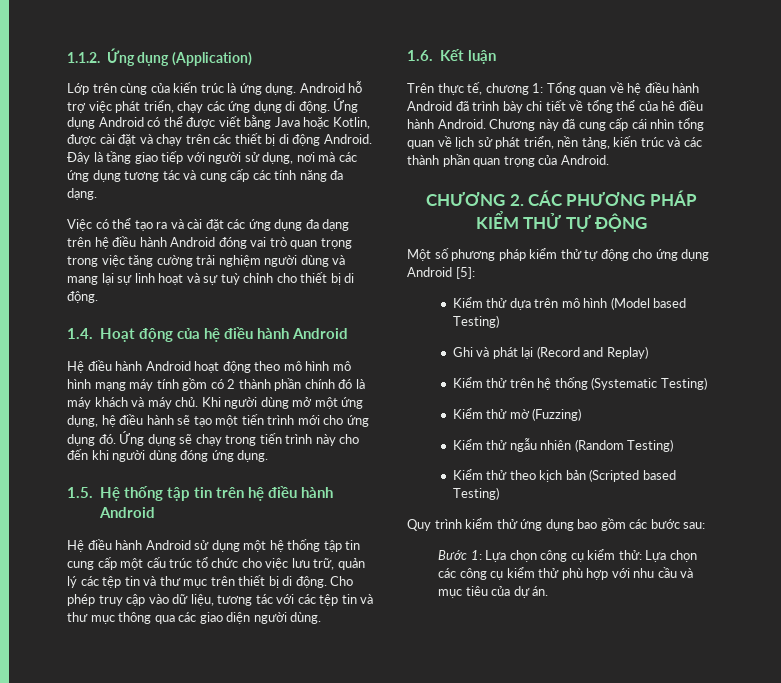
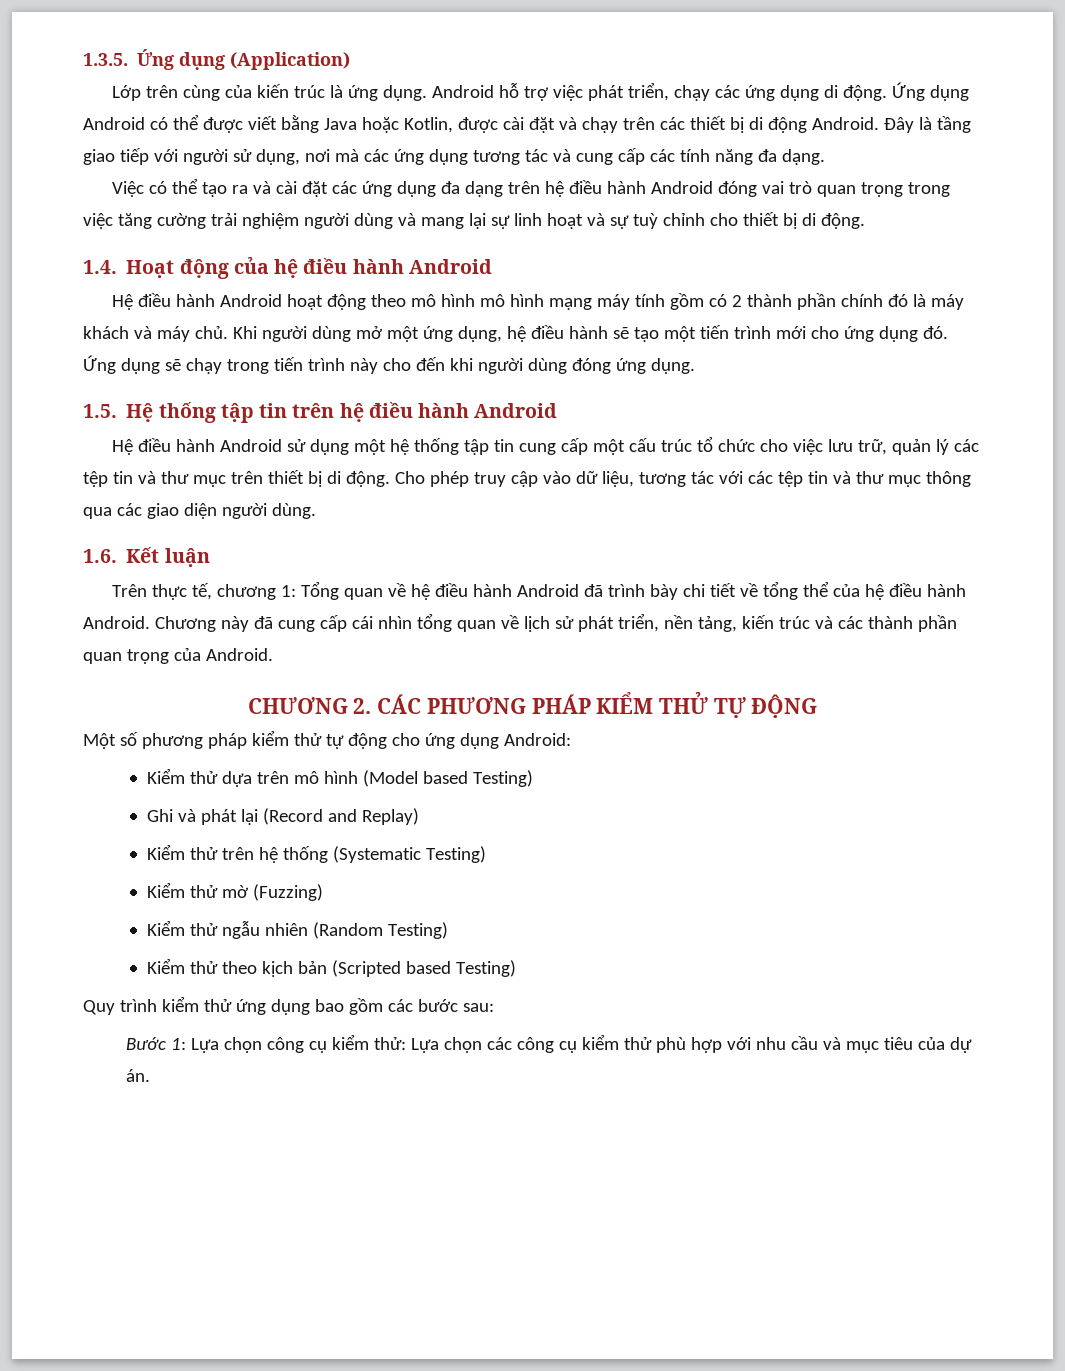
[67,52,100,63] 1.1.2. -> [83,53,128,66] 1.3.5.
[661,101,676,111] hê -> [864,584,884,600] hệ
[407,267,475,279] Android [5]: -> [503,733,571,746] Android:

